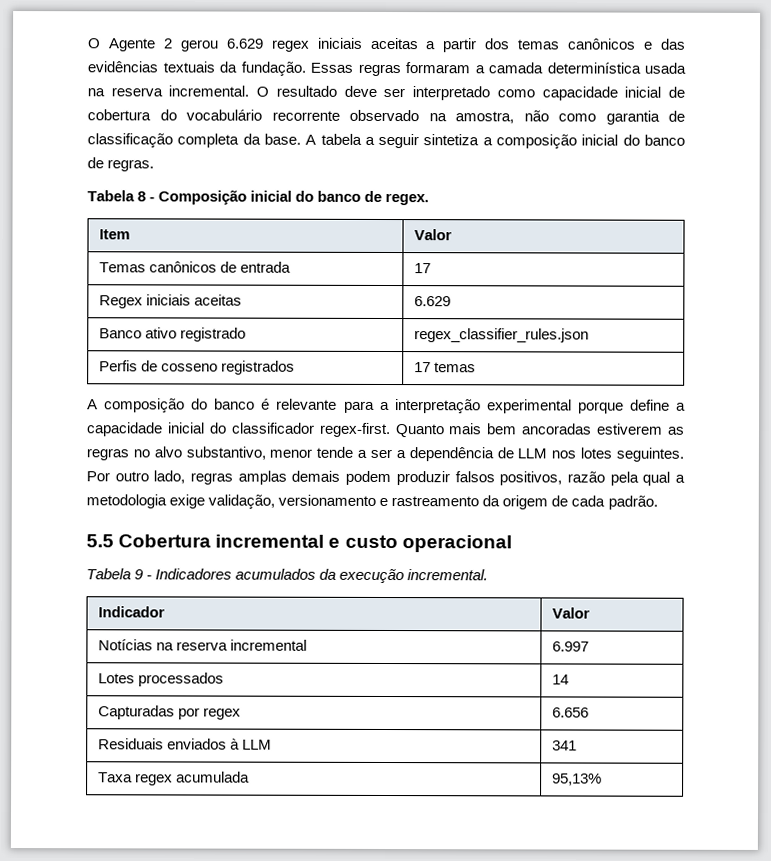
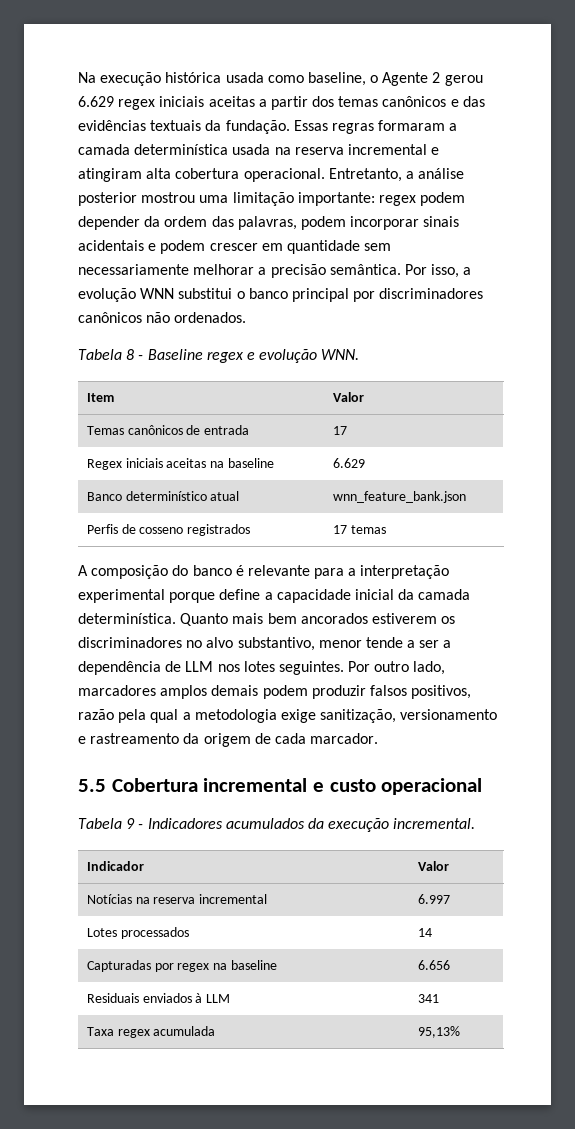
[87,38,101,49] O -> [78,72,379,86] Na execução histórica usada como baseline, o
[168,85,686,101] [87,109,685,125] [87,133,685,149] [87,157,155,172] [87,189,430,206] incremental. O resultado deve ser interpretado como capacidade inicial de cobertura do vocabulário recorrente observado na amostra, não como garantia de classificação completa da base. A tabela a seguir sintetiza a composição inicial do banco de regras. // Tabela 8 - Composição inicial do banco de regex. -> [347,144,440,155] [78,168,465,182] [78,192,466,206] [78,216,460,230] [78,240,392,254] [78,264,472,278] [78,288,484,302] [78,312,247,323] [78,349,360,363] incremental e atingiram alta cobertura operacional. Entretanto, a análise posterior mostrou uma limitação importante: regex podem depender da ordem das palavras, podem incorporar sinais acidentais e podem crescer em quantidade sem necessariamente melhorar a precisão semântica. Por isso, a evolução WNN substitui o banco principal por discriminadores canônicos não ordenados. // Tabela 8 - Baseline regex e evolução WNN.
(243, 300) none -> [210,458,274,468] na baseline
[144,327,247,342] [413,328,589,343] ativo registrado | regex_classifier_rules.json -> [125,491,240,501] [332,491,466,503] determinístico atual | wnn_feature_bank.json
[208,422,685,438] [86,448,129,461] do classificador regex-first. Quanto mais bem ancoradas estiverem as regras -> [398,589,471,600] [78,613,456,626] [78,637,182,648] da camada determinística. Quanto mais bem ancorados estiverem os discriminadores
[190,470,287,485] regras amplas -> [78,685,208,699] marcadores amplos
[208,494,276,509] validação, -> [320,709,397,723] sanitização,
[607,495,658,510] padrão. -> [310,733,379,744] marcador.
(242, 713) none -> [213,960,277,970] na baseline

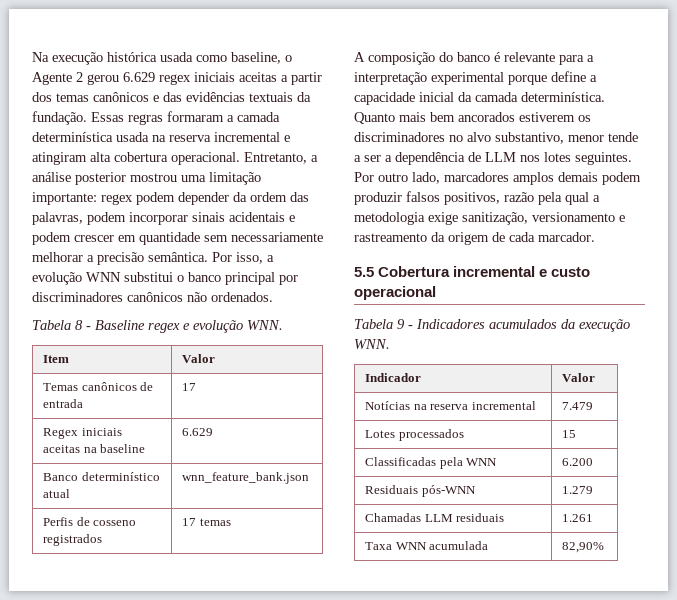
[393,818,476,829] incremental. -> [354,339,390,349] WNN.
[417,894,450,904] 6.997 -> [562,402,594,410] 7.479
[417,928,432,937] [86,960,277,972] [417,960,450,970] [86,993,231,1003] [417,994,439,1003] 14 // Capturadas por regex na baseline | 6.656 // Residuais enviados à LLM | 341 -> [562,430,577,438] [365,457,498,469] [562,458,594,466] [365,485,476,497] [562,486,594,494] [365,513,505,522] [562,514,594,522] 15 // Classificadas pela WNN | 6.200 // Residuais pós-WNN | 1.279 // Chamadas LLM residuais | 1.261
[117,1029,150,1038] regex -> [395,542,427,550] WNN
[417,1026,460,1038] 95,13% -> [562,542,605,553] 82,90%

